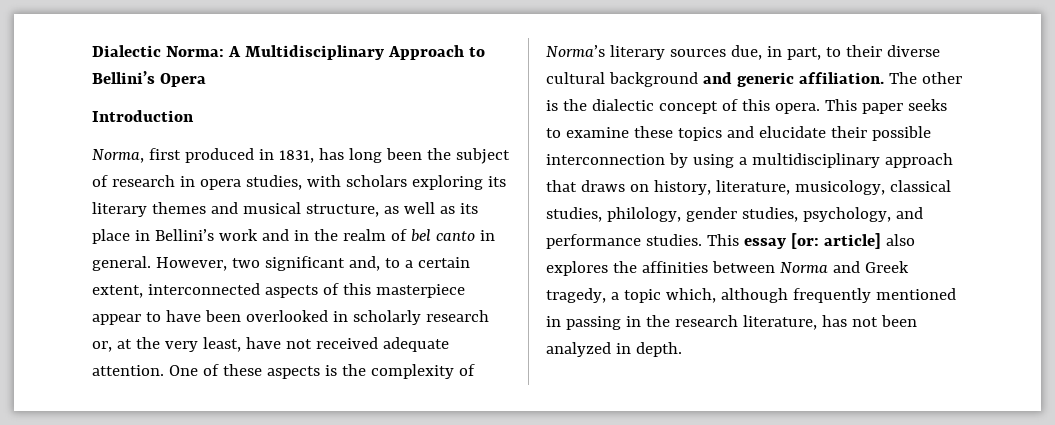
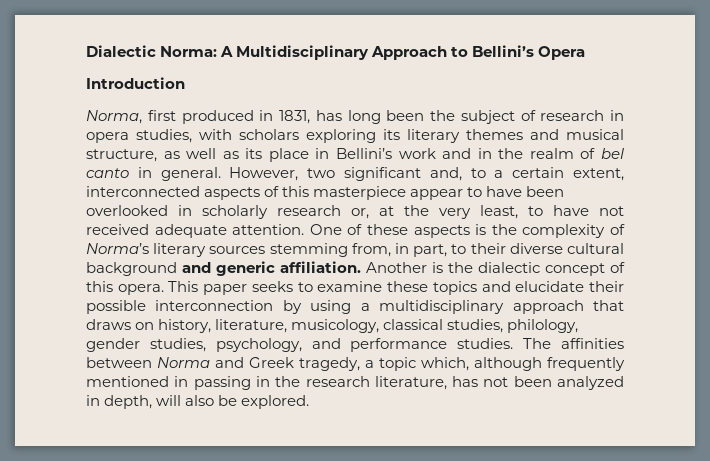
(241, 344) none -> [528,206,543,216] to
[730,45,762,60] due, -> [269,243,391,257] stemming from,
[888,72,962,84] The other -> [366,262,427,273] Another
[706,233,915,249] [546,261,637,276] This essay [or: article] also explores the -> [523,338,552,349] The
[635,342,682,357] depth. -> [104,395,310,409] depth, will also be explored.

